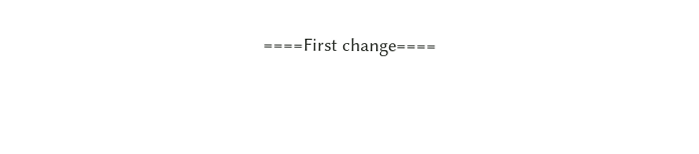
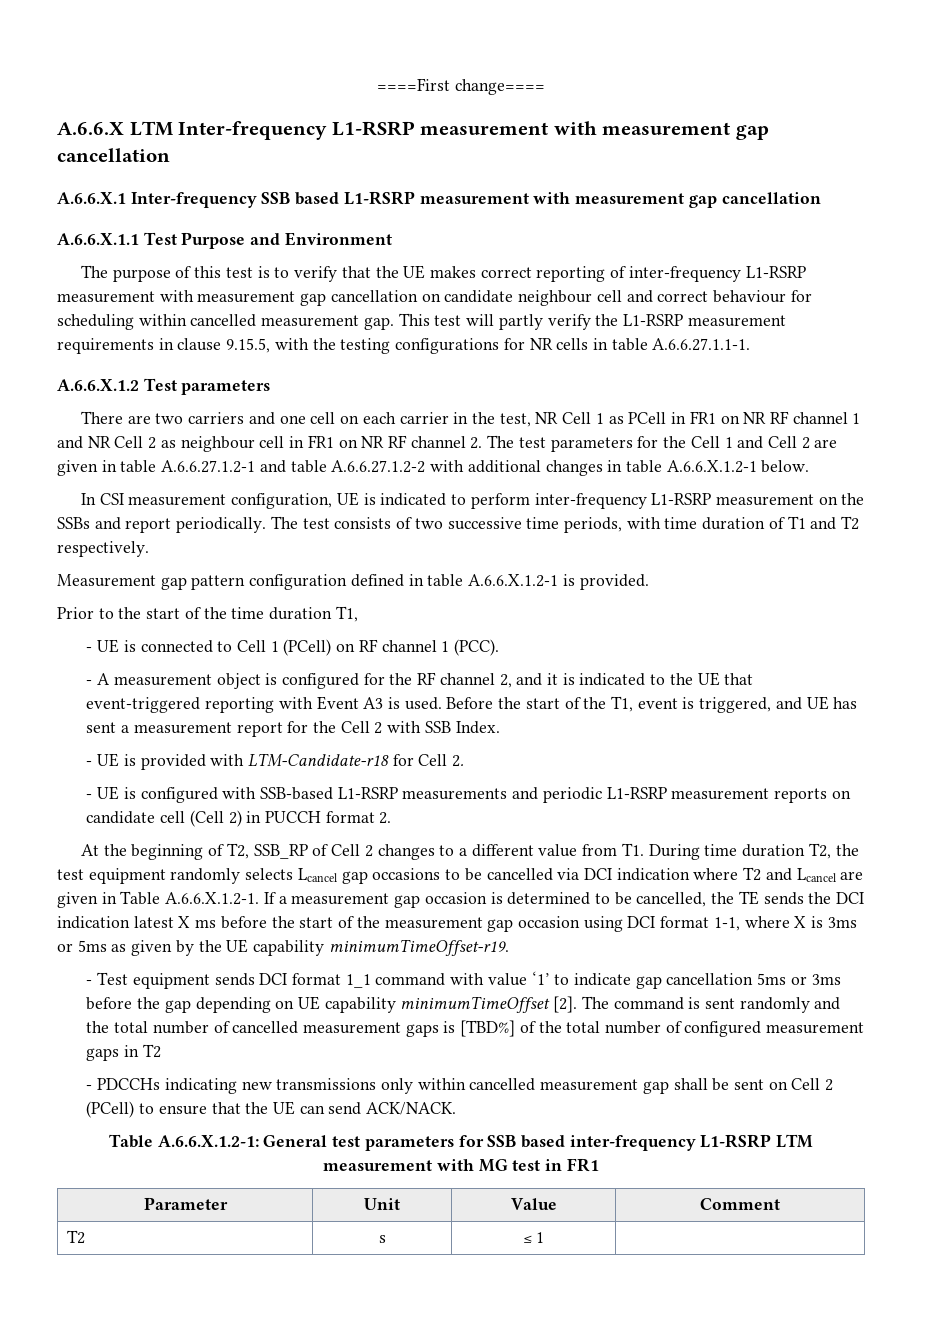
(437, 47) none -> [57,121,769,140] [57,148,170,162] [57,191,821,208] [57,232,392,249] [80,265,806,282] [57,290,812,306] [57,313,786,330] [57,338,751,354] [57,378,271,395] [80,411,861,427] [57,435,838,452] [57,460,810,476] [80,492,865,509] [57,516,860,533] [57,541,149,557] [57,574,649,590] [57,606,358,622] [86,639,500,656] [86,672,754,689] [86,696,858,713] [86,721,500,737] [86,753,465,770] [86,786,851,803] [86,810,392,827] [80,843,859,860] [57,867,864,884] [57,891,865,908] [57,916,857,932] [57,939,509,956] [86,971,841,989] [86,996,841,1013] [86,1020,865,1037] [86,1044,161,1061] [86,1078,834,1094] [86,1101,457,1118] [108,1134,814,1151] [323,1158,599,1172] [143,1197,228,1210] [364,1198,400,1210] [510,1198,557,1210] [700,1198,780,1210] [66,1230,85,1244] [378,1235,386,1243] [522,1232,545,1243] // A.6.6.X LTM Inter-frequency L1-RSRP measurement with measurement gap cancellation // A.6.6.X.1 Inter-frequency SSB based L1-RSRP measurement with measurement gap cancellation // A.6.6.X.1.1 Test Purpose and Environment // The purpose of this test is to verify that the UE makes correct reporting of inter-frequency L1-RSRP measurement with measurement gap cancellation on candidate neighbour cell and correct behaviour for scheduling within cancelled measurement gap. This test will partly verify the L1-RSRP measurement requirements in clause 9.15.5, with the testing configurations for NR cells in table A.6.6.27.1.1-1. // A.6.6.X.1.2 Test parameters // There are two carriers and one cell on each carrier in the test, NR Cell 1 as PCell in FR1 on NR RF channel 1 and NR Cell 2 as neighbour cell in FR1 on NR RF channel 2. The test parameters for the Cell 1 and Cell 2 are given in table A.6.6.27.1.2-1 and table A.6.6.27.1.2-2 with additional changes in table A.6.6.X.1.2-1 below. // In CSI measurement configuration, UE is indicated to perform inter-frequency L1-RSRP measurement on the SSBs and report periodically. The test consists of two successive time periods, with time duration of T1 and T2 respectively. // Measurement gap pattern configuration defined in table A.6.6.X.1.2-1 is provided. // Prior to the start of the time duration T1, // - UE is connected to Cell 1 (PCell) on RF channel 1 (PCC). // - A measurement object is configured for the RF channel 2, and it is indicated to the UE that event-triggered reporting with Event A3 is used. Before the start of the T1, event is triggered, and UE has sent a measurement report for the Cell 2 with SSB Index. // - UE is provided with LTM-Candidate-r18 for Cell 2. // - UE is configured with SSB-based L1-RSRP measurements and periodic L1-RSRP measurement reports on candidate cell (Cell 2) in PUCCH format 2. // At the beginning of T2, SSB_RP of Cell 2 changes to a different value from T1. During time duration T2, the test equipment randomly selects Lcancel gap occasions to be cancelled via DCI indication where T2 and Lcancel are given in Table A.6.6.X.1.2-1. If a measurement gap occasion is determined to be cancelled, the TE sends the DCI indication latest X ms before the start of the measurement gap occasion using DCI format 1-1, where X is 3ms or 5ms as given by the UE capability minimumTimeOffset-r19. // - Test equipment sends DCI format 1_1 command with value ‘1’ to indicate gap cancellation 5ms or 3ms before the gap depending on UE capability minimumTimeOffset [2]. The command is sent randomly and the total number of cancelled measurement gaps is [TBD%] of the total number of configured measurement gaps in T2 // - PDCCHs indicating new transmissions only within cancelled measurement gap shall be sent on Cell 2 (PCell) to ensure that the UE can send ACK/NACK. // Table A.6.6.X.1.2-1: General test parameters for SSB based inter-frequency L1-RSRP LTM measurement with MG test in FR1 // Parameter | Unit | Value | Comment // T2 | s | ≤ 1 |

